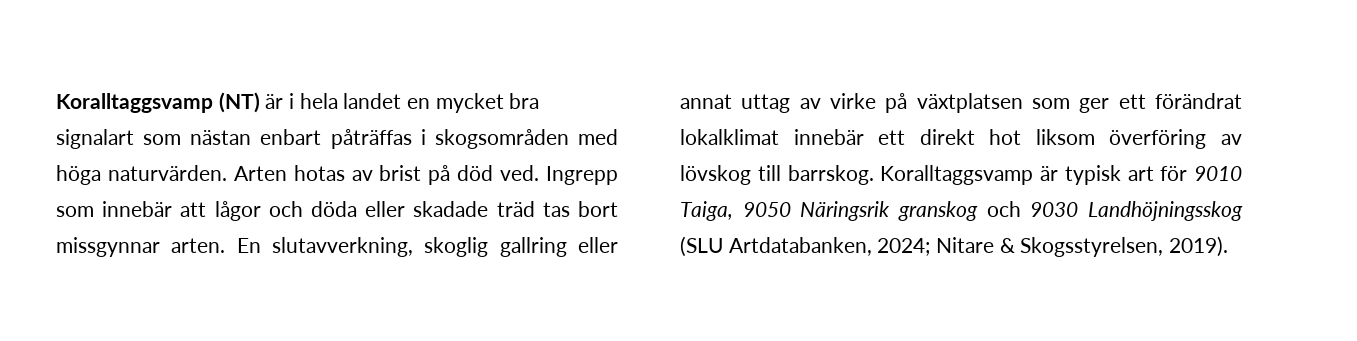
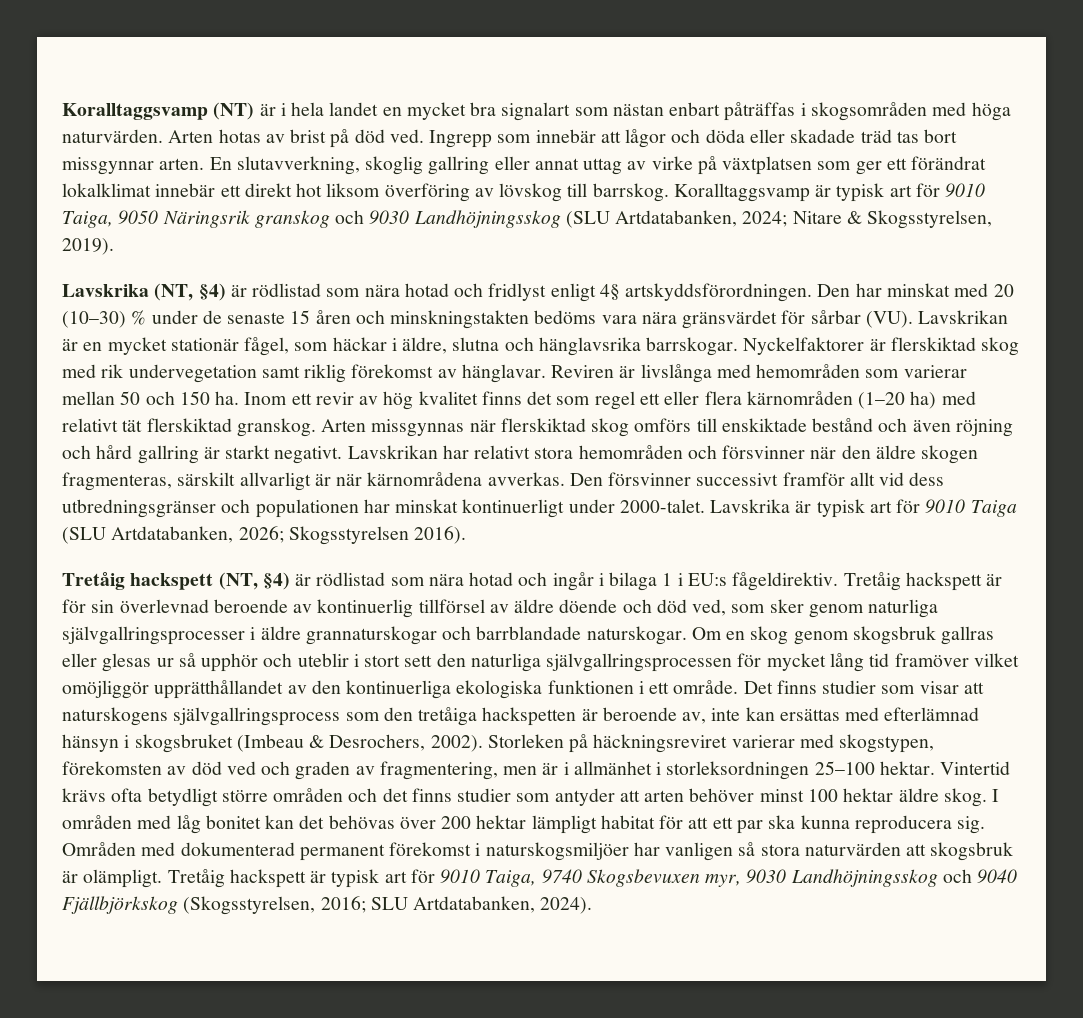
(1229, 246) none -> [62,283,1014,302] [62,310,1009,329] [62,337,1020,356] [62,364,967,383] [62,391,976,410] [62,418,1013,437] [62,445,979,464] [62,472,945,491] [62,499,1017,518] [62,526,467,545] [62,572,1003,591] [62,599,939,618] [62,626,995,645] [62,653,1019,672] [62,680,984,699] [62,707,980,726] [62,734,935,753] [62,761,1011,780] [62,788,1000,807] [62,815,986,834] [62,842,1014,861] [62,869,1018,888] [62,896,593,915] // Lavskrika (NT, §4) är rödlistad som nära hotad och fridlyst enligt 4§ artskyddsförordningen. Den har minskat med 20 (10–30) % under de senaste 15 åren och minskningstakten bedöms vara nära gränsvärdet för sårbar (VU). Lavskrikan är en mycket stationär fågel, som häckar i äldre, slutna och hänglavsrika barrskogar. Nyckelfaktorer är flerskiktad skog med rik undervegetation samt riklig förekomst av hänglavar. Reviren är livslånga med hemområden som varierar mellan 50 och 150 ha. Inom ett revir av hög kvalitet finns det som regel ett eller flera kärnområden (1–20 ha) med relativt tät flerskiktad granskog. Arten missgynnas när flerskiktad skog omförs till enskiktade bestånd och även röjning och hård gallring är starkt negativt. Lavskrikan har relativt stora hemområden och försvinner när den äldre skogen fragmenteras, särskilt allvarligt är när kärnområdena avverkas. Den försvinner successivt framför allt vid dess utbredningsgränser och populationen har minskat kontinuerligt under 2000-talet. Lavskrika är typisk art för 9010 Taiga (SLU Artdatabanken, 2026; Skogsstyrelsen 2016). // Tretåig hackspett (NT, §4) är rödlistad som nära hotad och ingår i bilaga 1 i EU:s fågeldirektiv. Tretåig hackspett är för sin överlevnad beroende av kontinuerlig tillförsel av äldre döende och död ved, som sker genom naturliga självgallringsprocesser i äldre grannaturskogar och barrblandade naturskogar. Om en skog genom skogsbruk gallras eller glesas ur så upphör och uteblir i stort sett den naturliga självgallringsprocessen för mycket lång tid framöver vilket omöjliggör upprätthållandet av den kontinuerliga ekologiska funktionen i ett område. Det finns studier som visar att naturskogens självgallringsprocess som den tretåiga hackspetten är beroende av, inte kan ersättas med efterlämnad hänsyn i skogsbruket (Imbeau & Desrochers, 2002). Storleken på häckningsreviret varierar med skogstypen, förekomsten av död ved och graden av fragmentering, men är i allmänhet i storleksordningen 25–100 hektar. Vintertid krävs ofta betydligt större områden och det finns studier som antyder att arten behöver minst 100 hektar äldre skog. I områden med låg bonitet kan det behövas över 200 hektar lämpligt habitat för att ett par ska kunna reproducera sig. Områden med dokumenterad permanent förekomst i naturskogsmiljöer har vanligen så stora naturvärden att skogsbruk är olämpligt. Tretåig hackspett är typisk art för 9010 Taiga, 9740 Skogsbevuxen myr, 9030 Landhöjningsskog och 9040 Fjällbjörkskog (Skogsstyrelsen, 2016; SLU Artdatabanken, 2024).

